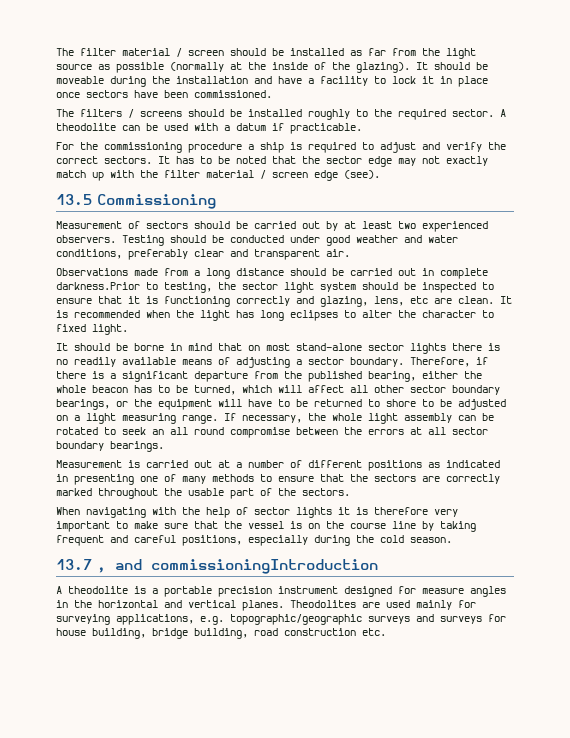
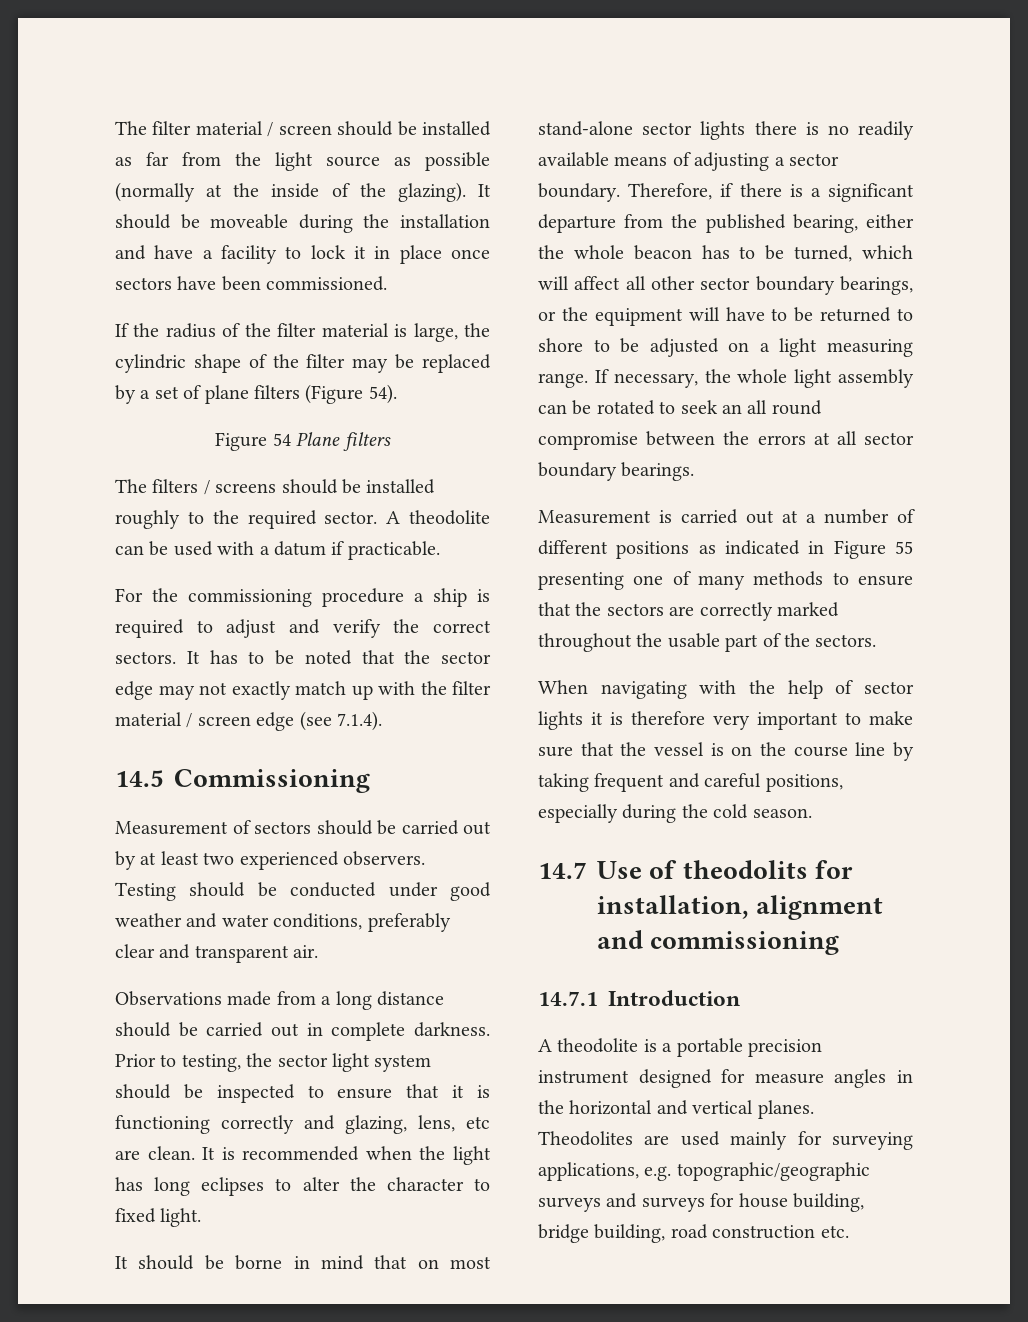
(272, 94) none -> [115,323,490,342] [115,354,491,373] [115,384,397,404] [215,432,391,451] // If the radius of the filter material is large, the cylindric shape of the filter may be replaced by a set of plane filters (Figure 54). // Figure 54 Plane filters
[344,170,380,179] [56,194,92,205] (see). // 13.5 -> [299,711,382,731] [115,770,164,787] (see 7.1.4). // 14.5
[56,282,140,290] darkness.Prior -> [414,1022,491,1037] [115,1054,156,1067] darkness. Prior
(68, 478) none -> [833,540,913,559] Figure 55
[56,559,379,574] 13.7 , and commissioningIntroduction -> [538,860,853,879] [597,895,884,920] [597,930,840,955] [538,990,740,1006] 14.7 Use of theodolits for installation, alignment and commissioning // 14.7.1 Introduction

